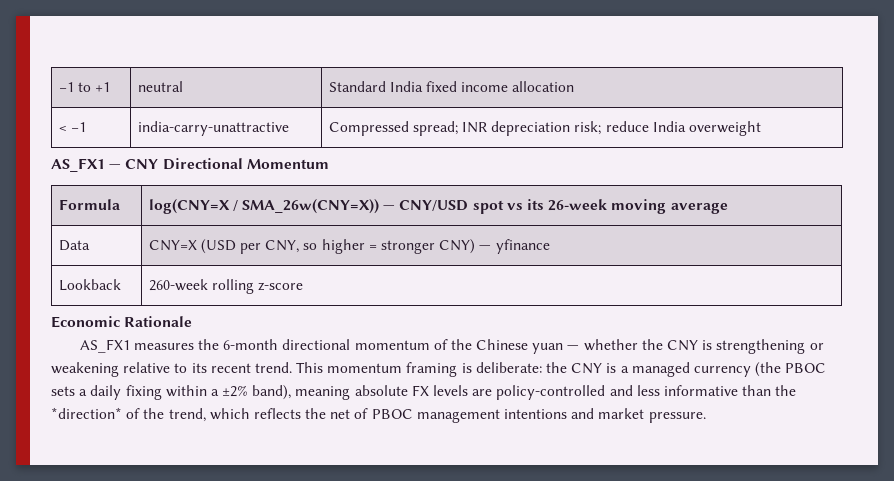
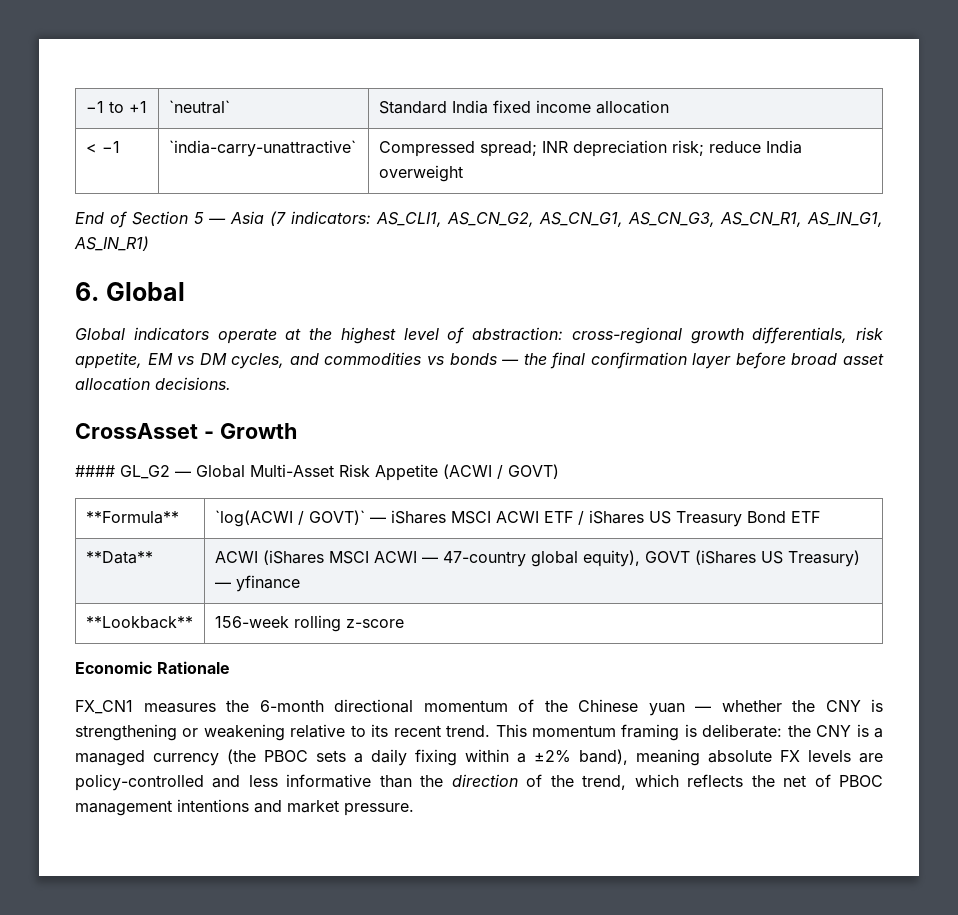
[137,81,183,92] neutral -> [168,100,230,114] `neutral`
[137,121,289,136] india-carry-unattractive -> [168,140,356,157] `india-carry-unattractive`
[51,158,329,172] [58,199,120,210] [148,199,728,214] [58,240,90,251] [148,239,476,254] AS_FX1 — CNY Directional Momentum // Formula | log(CNY=X / SMA_26w(CNY=X)) — CNY/USD spot vs its 26-week moving average // Data | CNY=X (USD per CNY, so higher = stronger CNY) -> [75,211,883,228] [74,236,149,251] [75,282,185,301] [75,327,883,344] [75,352,884,369] [75,377,231,390] [75,423,297,439] [75,464,559,481] [85,511,179,524] [214,510,820,527] [85,551,153,564] [214,550,860,567] End of Section 5 — Asia (7 indicators: AS_CLI1, AS_CN_G2, AS_CN_G1, AS_CN_G3, AS_CN_R1, AS_IN_G1, AS_IN_R1) // 6. Global // Global indicators operate at the highest level of abstraction: cross-regional growth differentials, risk appetite, EM vs DM cycles, and commodities vs bonds — the final confirmation layer before broad asset allocation decisions. // CrossAsset - Growth // #### GL_G2 — Global Multi-Asset Risk Appetite (ACWI / GOVT) // **Formula** | `log(ACWI / GOVT)` — iShares MSCI ACWI ETF / iShares US Treasury Bond ETF // **Data** | ACWI (iShares MSCI ACWI — 47-country global equity), GOVT (iShares US Treasury)
[58,279,121,291] [148,279,208,291] Lookback | 260-week -> [85,616,193,629] [214,616,289,628] **Lookback** | 156-week
[79,339,130,353] AS_FX1 -> [75,700,133,714] FX_CN1
[51,407,122,419] *direction* -> [451,774,518,787] direction

